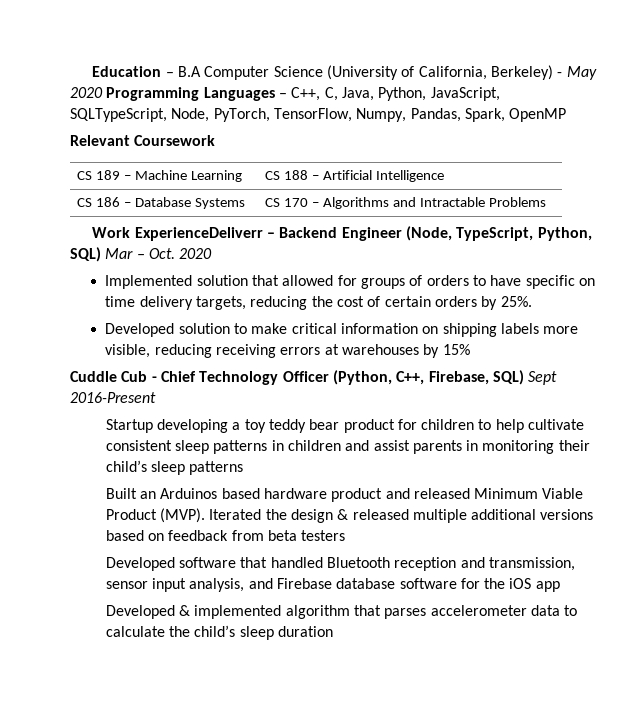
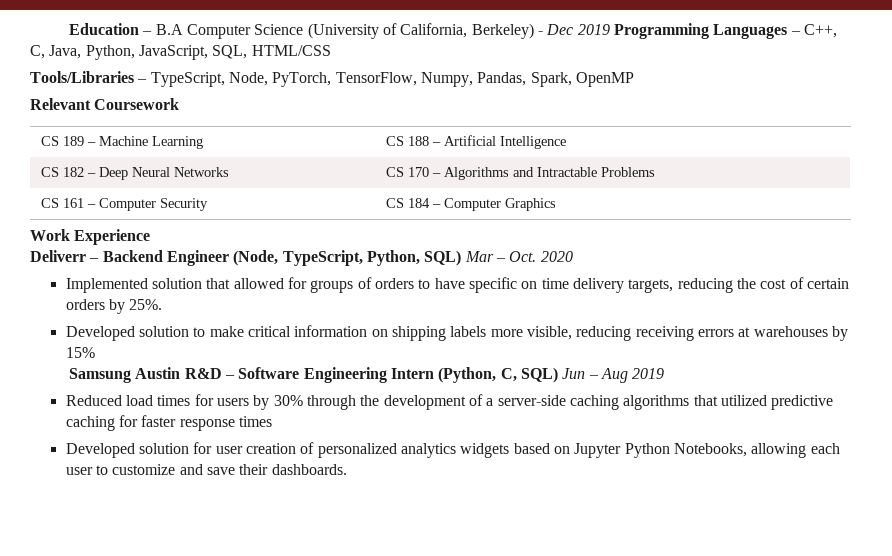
[566,66,597,80] [70,87,103,98] May 2020 -> [546,24,610,35] Dec 2019
[70,108,167,122] SQLTypeScript, -> [212,45,331,59] [30,71,225,87] SQL, HTML/CSS // Tools/Libraries – TypeScript,
[96,197,246,209] 186 – Database Systems -> [63,167,230,180] 182 – Deep Neural Networks
(546, 202) none -> [41,198,209,211] [386,198,557,211] // CS 161 – Computer Security | CS 184 – Computer Graphics
[134,227,263,241] ExperienceDeliverr -> [74,229,151,245] [30,250,86,262] Experience // Deliverr
[70,370,558,385] [70,392,156,403] [105,419,585,433] [105,440,590,454] [105,460,244,475] [105,488,584,502] [105,508,594,523] [105,530,346,541] [105,557,575,571] [105,578,560,592] [105,605,578,619] [105,625,333,640] Cuddle Cub - Chief Technology Officer (Python, C++, Firebase, SQL) Sept 2016-Present // Startup developing a toy teddy bear product for children to help cultivate consistent sleep patterns in children and assist parents in monitoring their child’s sleep patterns // Built an Arduinos based hardware product and released Minimum Viable Product (MVP). Iterated the design & released multiple additional versions based on feedback from beta testers // Developed software that handled Bluetooth reception and transmission, sensor input analysis, and Firebase database software for the iOS app // Developed & implemented algorithm that parses accelerometer data to calculate the child’s sleep duration -> [69,367,665,383] [65,394,834,410] [65,415,273,431] [65,442,840,458] [65,464,347,475] Samsung Austin R&D – Software Engineering Intern (Python, C, SQL) Jun – Aug 2019 // Reduced load times for users by 30% through the development of a server-side caching algorithms that utilized predictive caching for faster response times // Developed solution for user creation of personalized analytics widgets based on Jupyter Python Notebooks, allowing each user to customize and save their dashboards.

